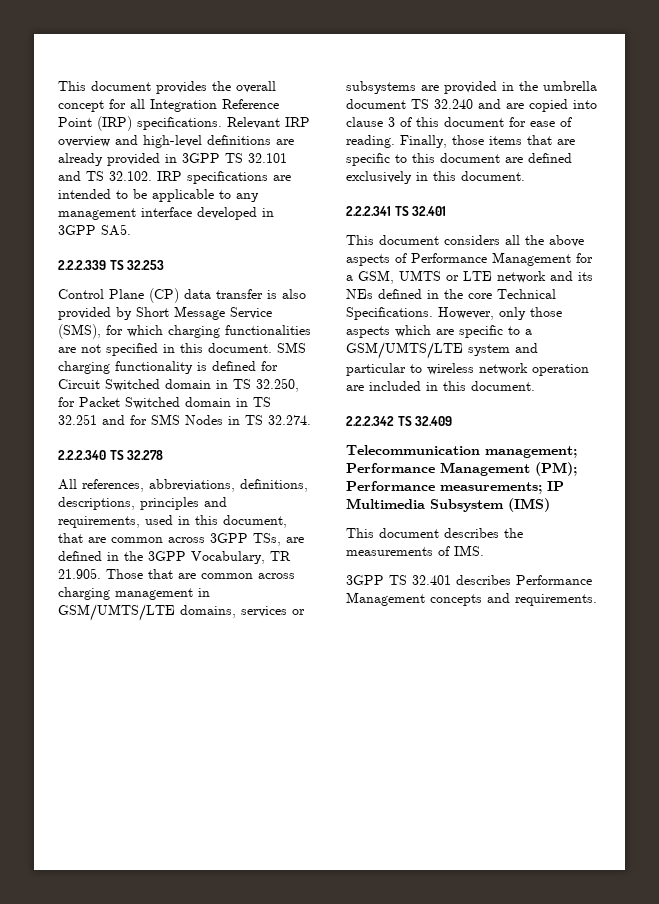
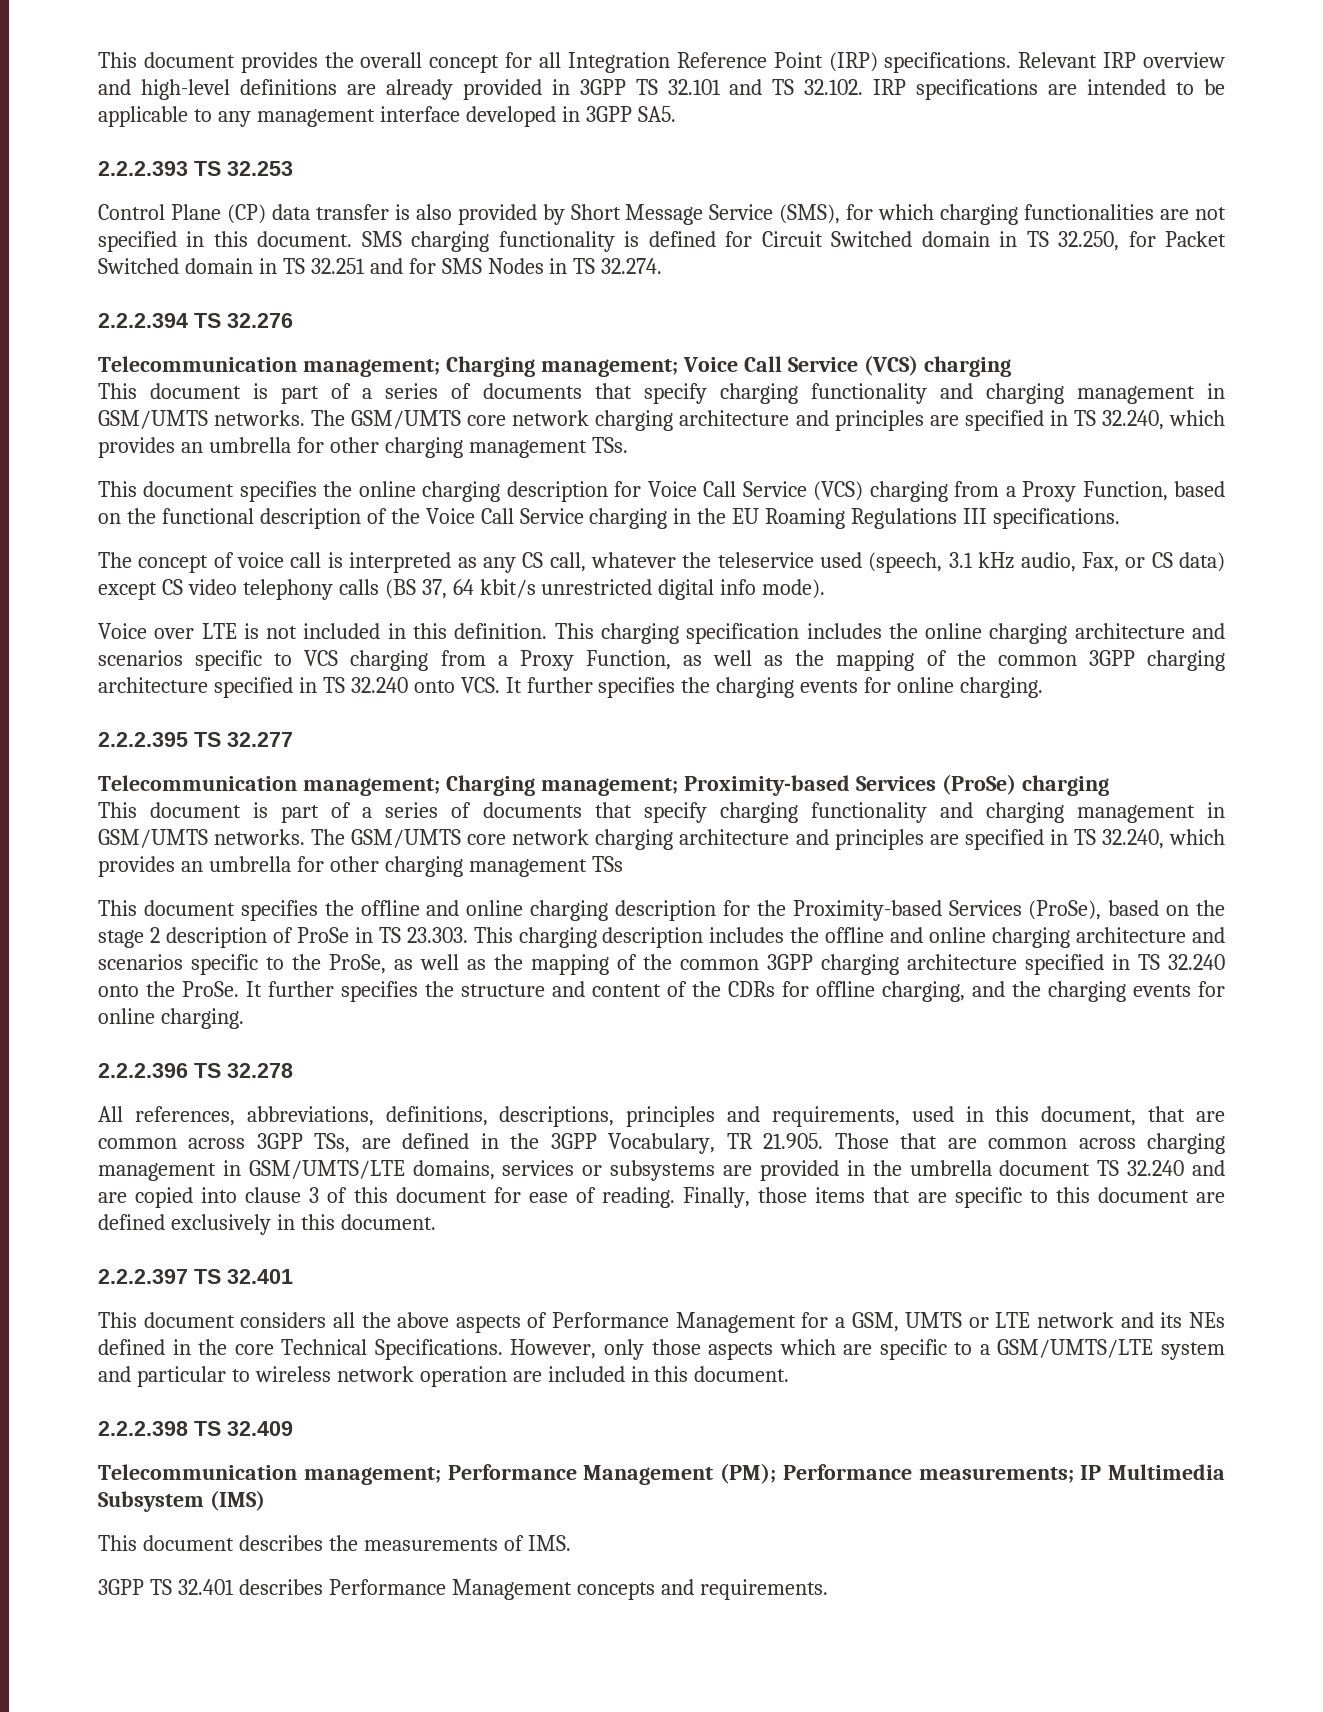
[58,260,106,270] 2.2.2.339 -> [98,161,188,176] 2.2.2.393
[58,450,106,460] 2.2.2.340 -> [98,313,293,328] [98,355,1011,377] [98,383,1225,404] [98,410,1226,431] [98,437,628,458] [98,481,1226,502] [98,508,1121,529] [98,552,1225,573] [98,579,826,600] [98,623,1225,644] [98,650,1225,671] [98,677,1044,698] [98,732,293,747] [98,774,1109,796] [98,802,1225,823] [98,829,1226,850] [98,856,623,877] [98,900,1225,921] [98,927,1225,948] [98,954,1225,975] [98,981,1225,1002] [98,1008,244,1029] [98,1063,188,1078] 2.2.2.394 TS 32.276 // Telecommunication management; Charging management; Voice Call Service (VCS) charging // This document is part of a series of documents that specify charging functionality and charging management in GSM/UMTS networks. The GSM/UMTS core network charging architecture and principles are specified in TS 32.240, which provides an umbrella for other charging management TSs. // This document specifies the online charging description for Voice Call Service (VCS) charging from a Proxy Function, based on the functional description of the Voice Call Service charging in the EU Roaming Regulations III specifications. // The concept of voice call is interpreted as any CS call, whatever the teleservice used (speech, 3.1 kHz audio, Fax, or CS data) except CS video telephony calls (BS 37, 64 kbit/s unrestricted digital info mode). // Voice over LTE is not included in this definition. This charging specification includes the online charging architecture and scenarios specific to VCS charging from a Proxy Function, as well as the mapping of the common 3GPP charging architecture specified in TS 32.240 onto VCS. It further specifies the charging events for online charging. // 2.2.2.395 TS 32.277 // Telecommunication management; Charging management; Proximity-based Services (ProSe) charging // This document is part of a series of documents that specify charging functionality and charging management in GSM/UMTS networks. The GSM/UMTS core network charging architecture and principles are specified in TS 32.240, which provides an umbrella for other charging management TSs // This document specifies the offline and online charging description for the Proximity-based Services (ProSe), based on the stage 2 description of ProSe in TS 23.303. This charging description includes the offline and online charging architecture and scenarios specific to the ProSe, as well as the mapping of the common 3GPP charging architecture specified in TS 32.240 onto the ProSe. It further specifies the structure and content of the CDRs for offline charging, and the charging events for online charging. // 2.2.2.396
[346,206,391,216] 2.2.2.341 -> [98,1269,188,1284] 2.2.2.397
[346,416,394,426] 2.2.2.342 -> [98,1421,188,1436] 2.2.2.398

